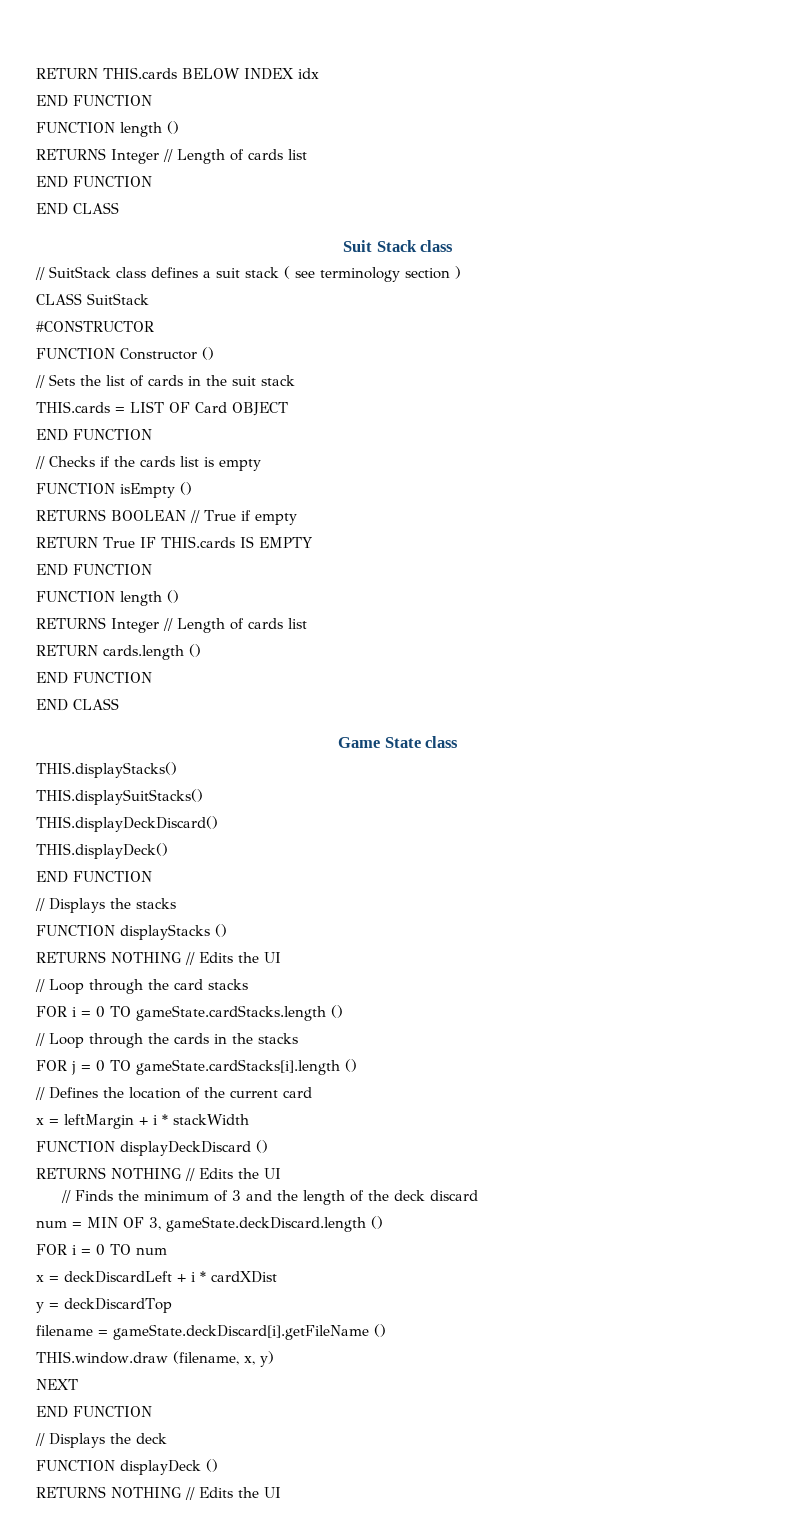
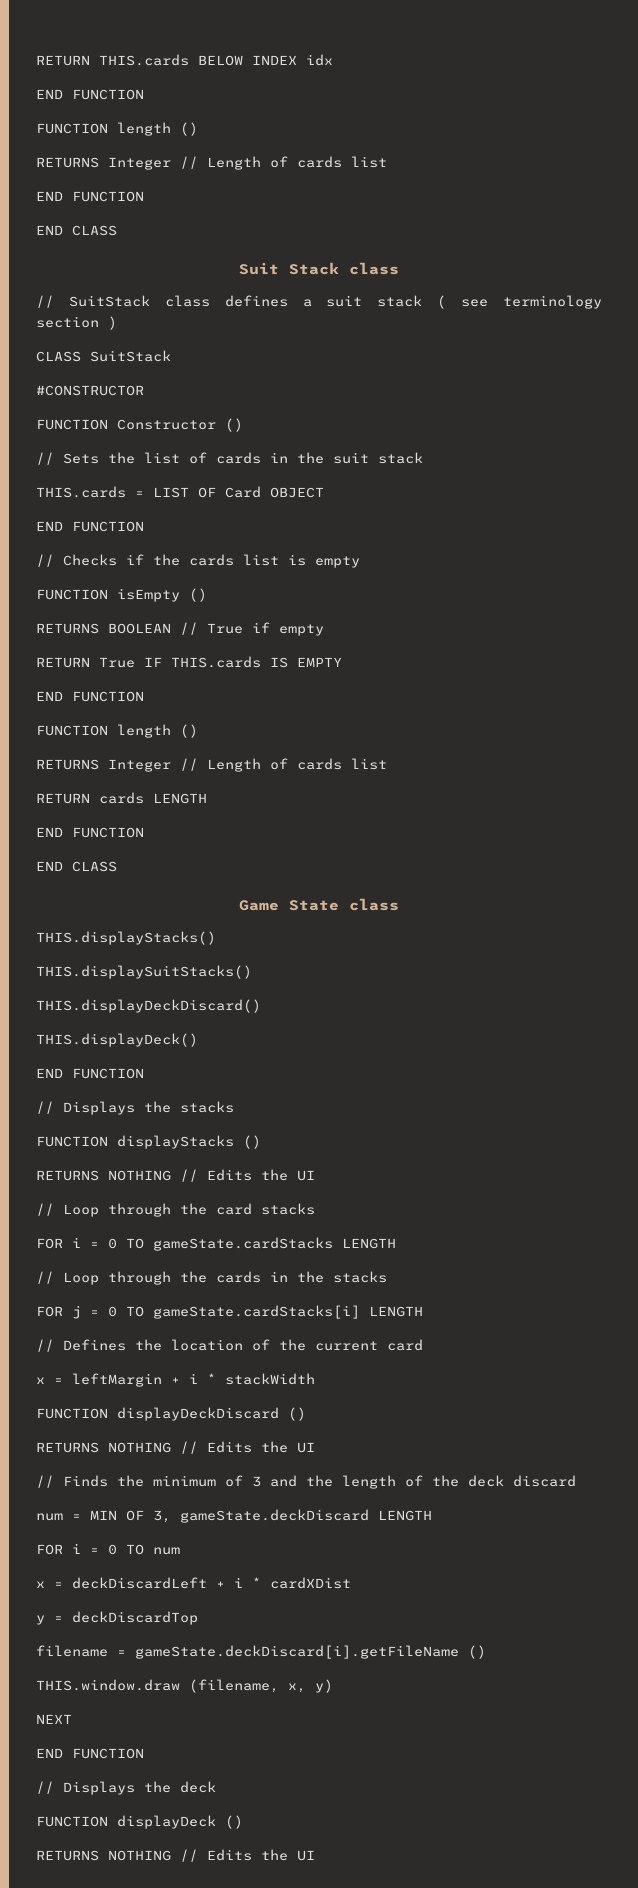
[103,644,201,660] cards.length () -> [99,792,207,804] cards LENGTH
[136,1005,343,1021] gameState.cardStacks.length () -> [153,1237,396,1251] gameState.cardStacks LENGTH
[136,1059,357,1075] gameState.cardStacks[i].length () -> [153,1305,423,1319] gameState.cardStacks[i] LENGTH
[166,1216,383,1232] gameState.deckDiscard.length () -> [180,1509,432,1523] gameState.deckDiscard LENGTH

